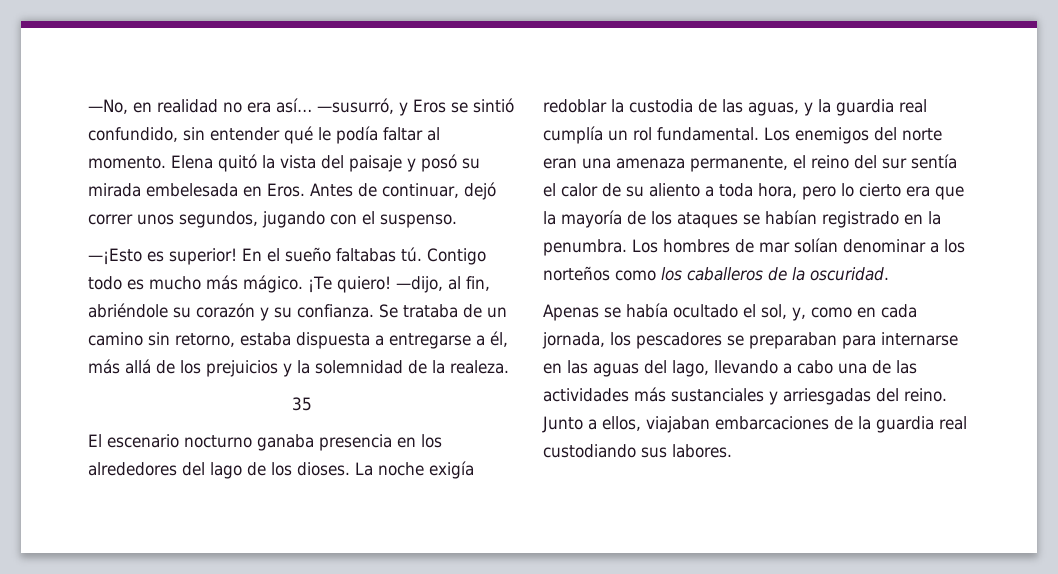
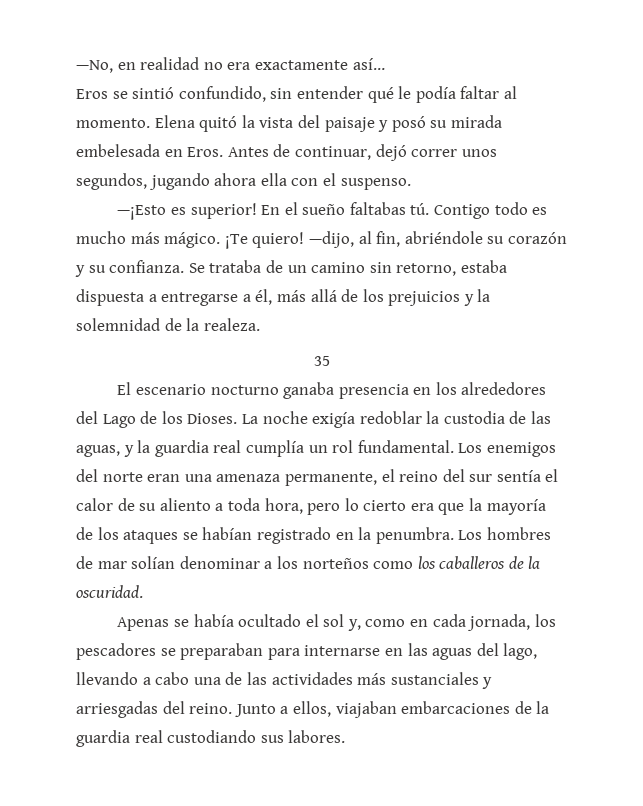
(271, 107) none -> [254,60,348,70] exactamente
[317,98,408,116] —susurró, y -> (385, 64) //
(325, 219) none -> [214,173,287,186] ahora ella
[210,462,350,479] lago de los dioses. -> [102,411,238,428] Lago de los Dioses.
[761,304,787,319] sol, -> [323,614,345,627] sol

